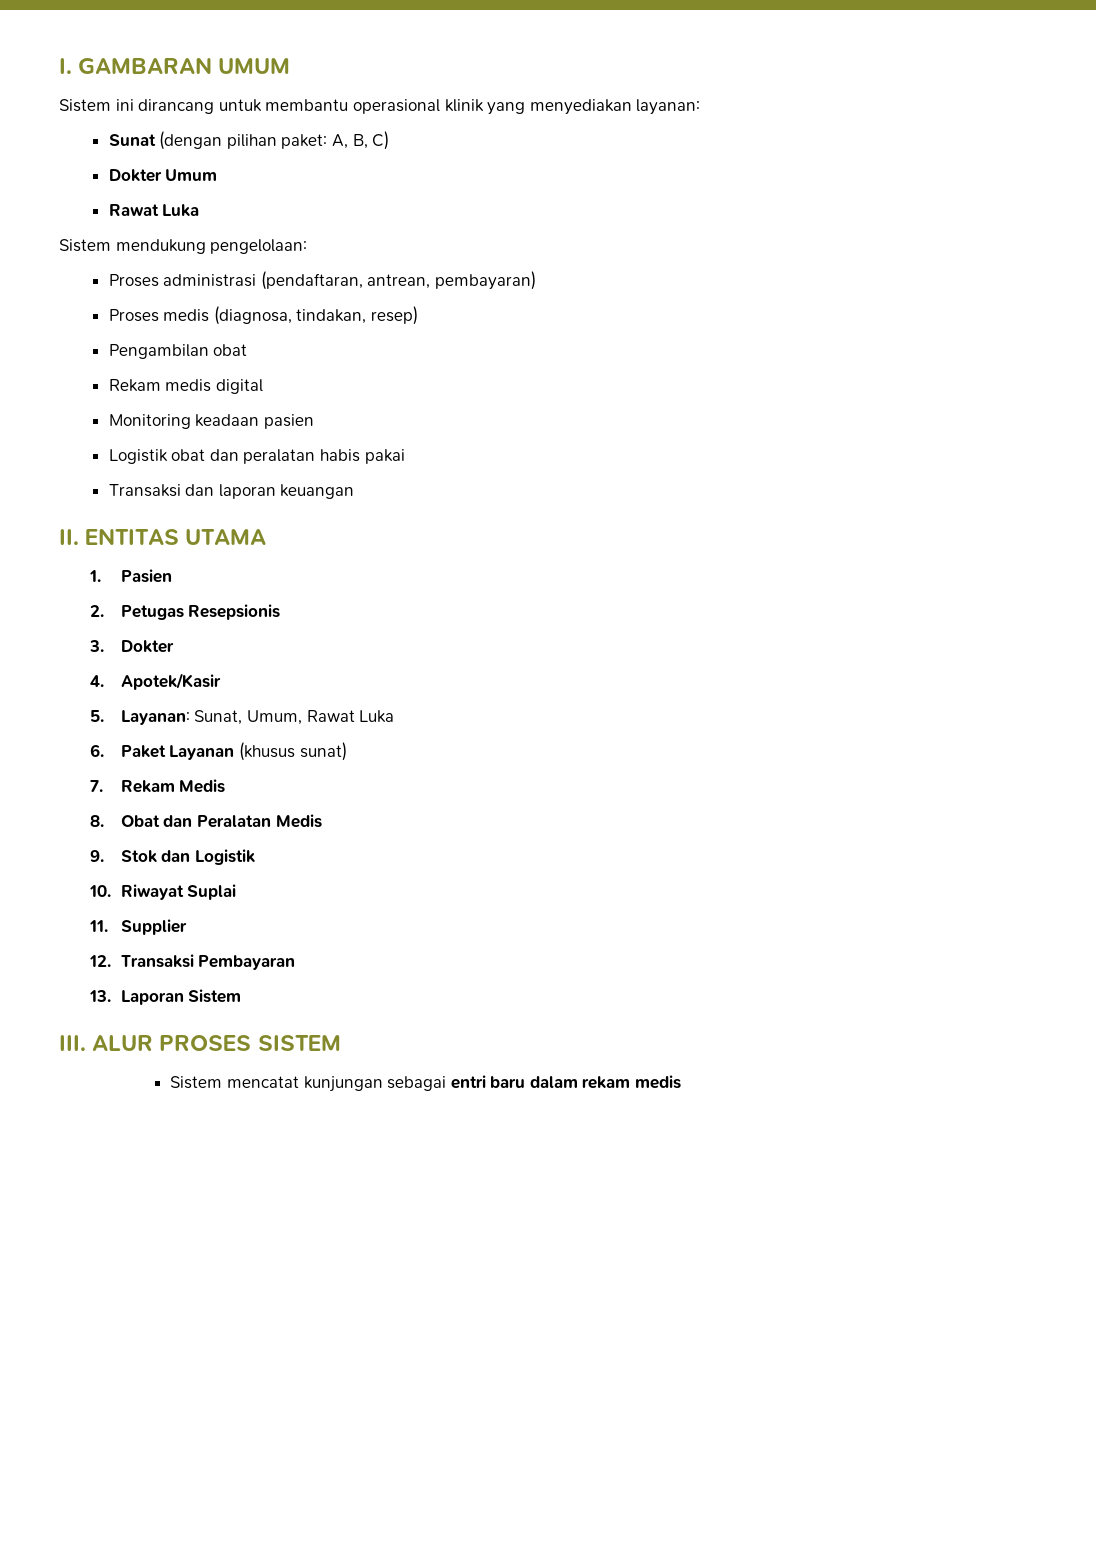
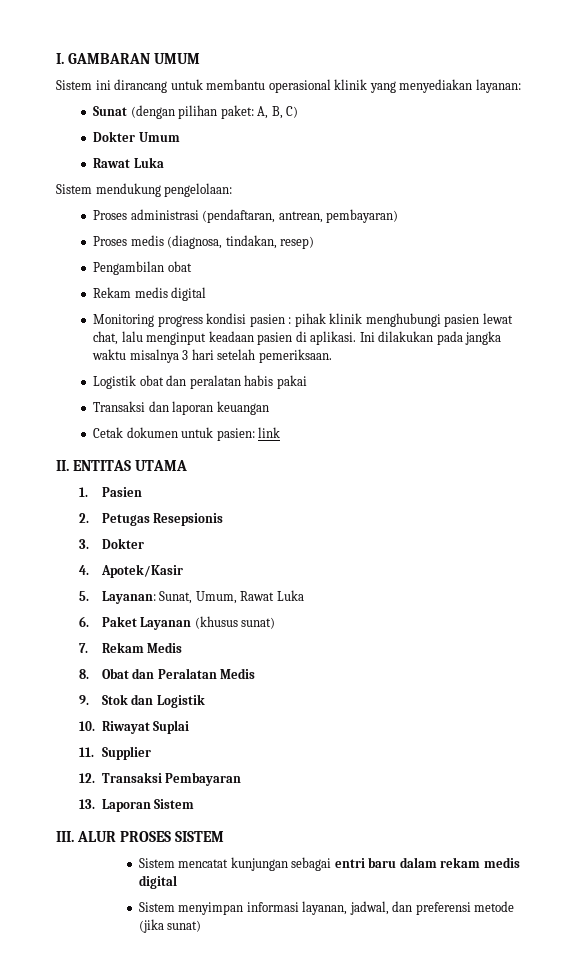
[195,414,314,429] keadaan pasien -> [157,313,513,327] [93,331,502,345] [92,349,332,363] progress kondisi pasien : pihak klinik menghubungi pasien lewat chat, lalu menginput keadaan pasien di aplikasi. Ini dilakukan pada jangka waktu misalnya 3 hari setelah pemeriksaan.
(355, 491) none -> [93,427,281,441] // Cetak dokumen untuk pasien: link
(682, 1082) none -> [138,875,177,889] [138,901,515,915] [138,919,202,933] digital // Sistem menyimpan informasi layanan, jadwal, dan preferensi metode (jika sunat)

